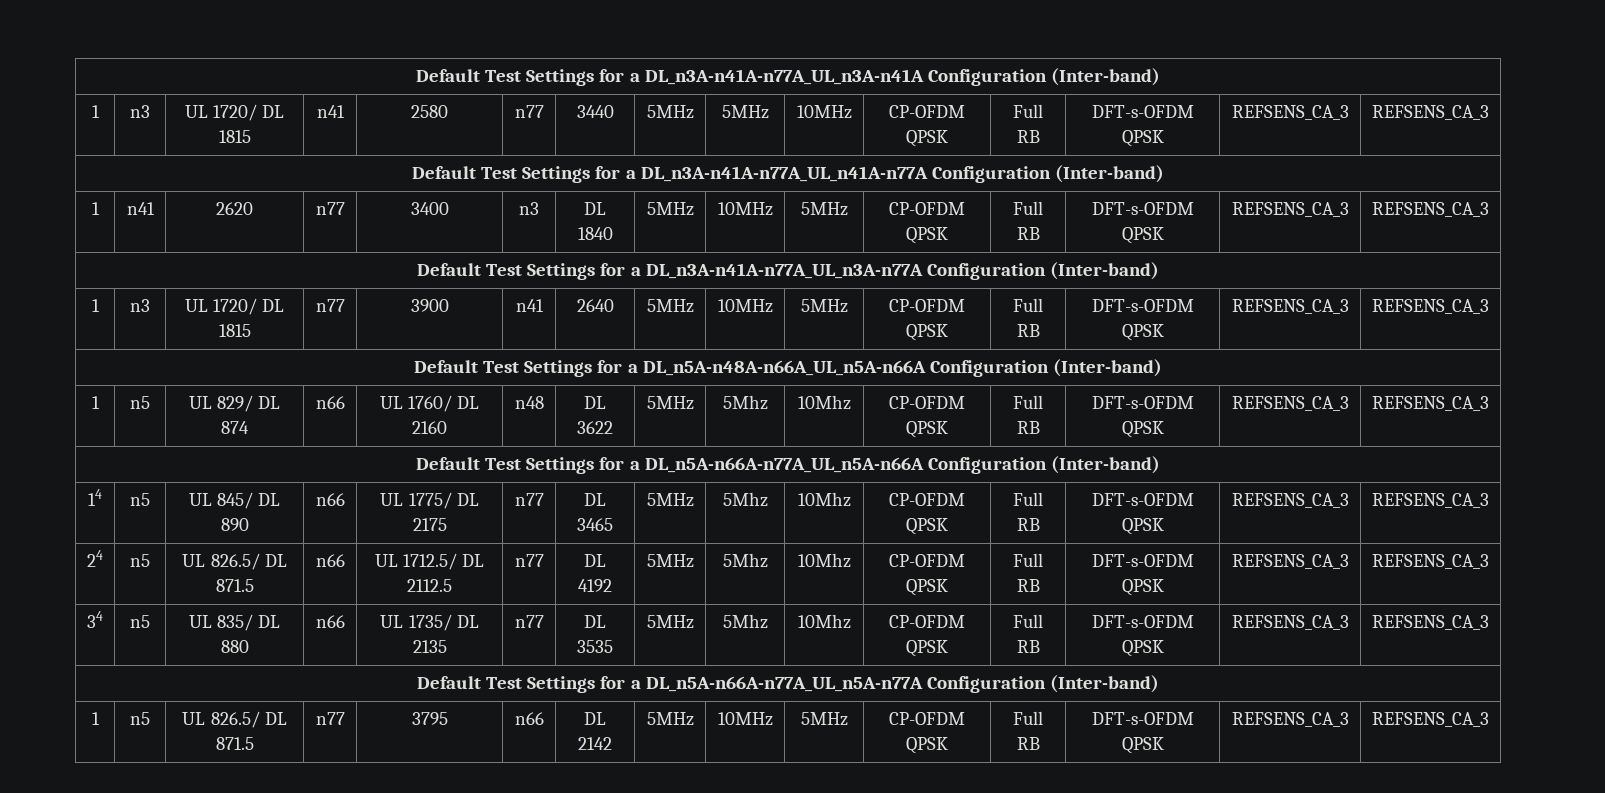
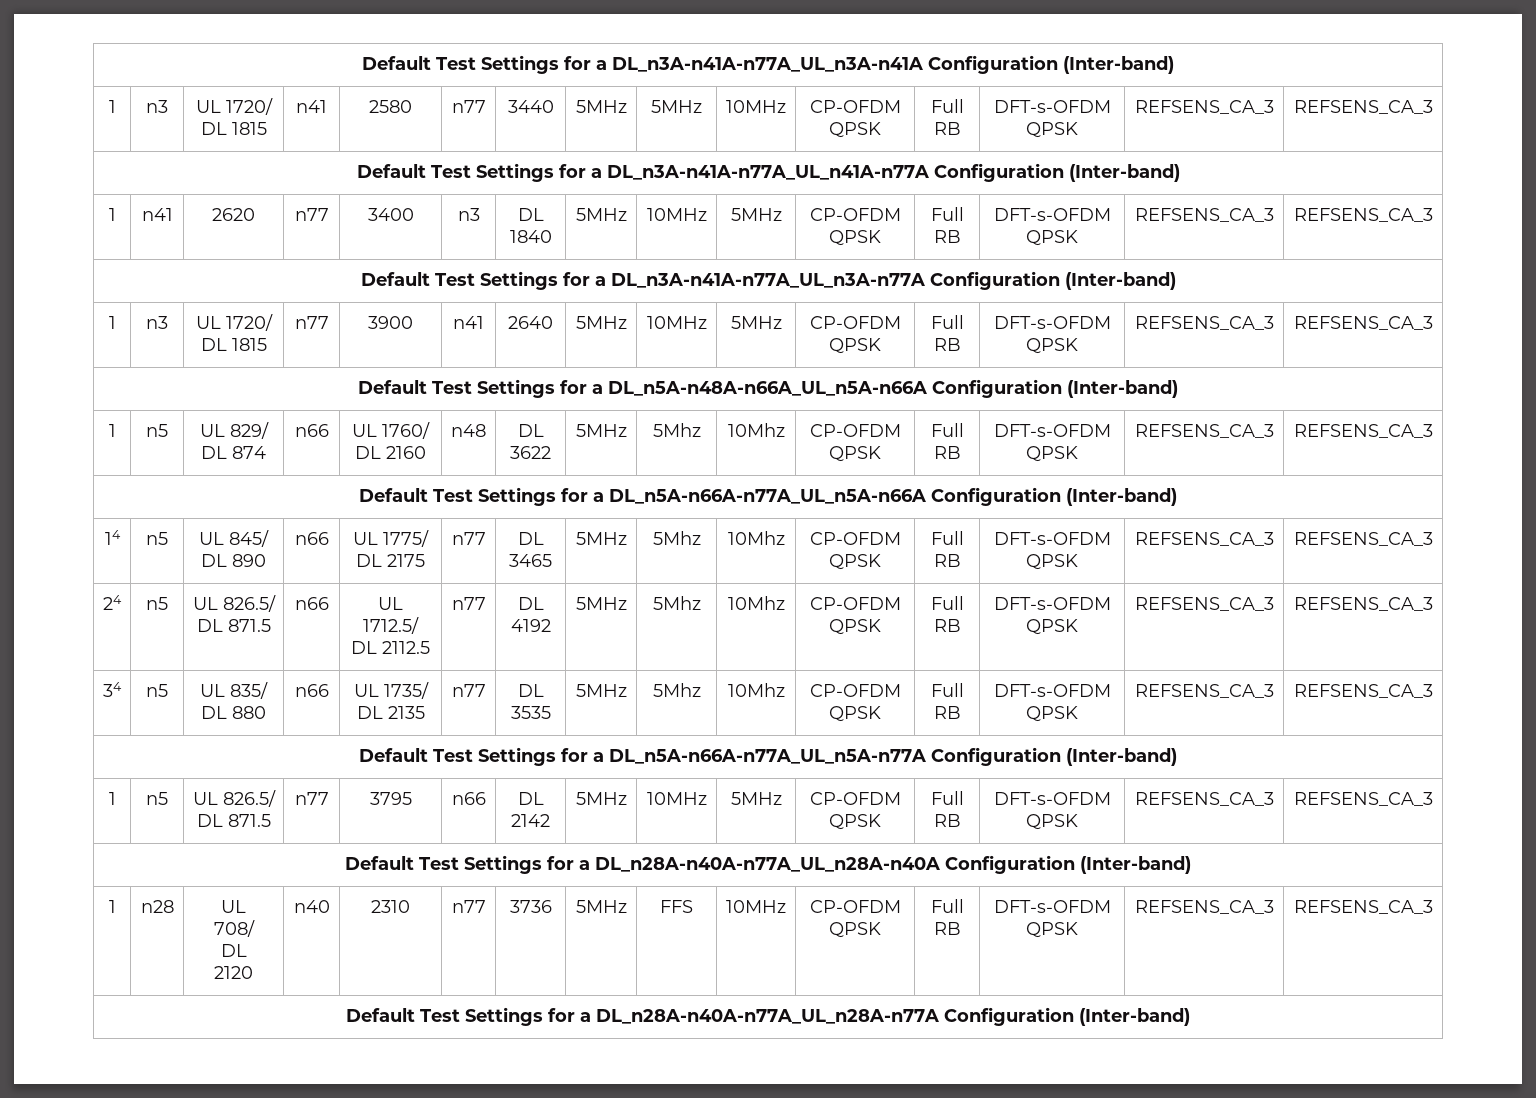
(1489, 719) none -> [345,855,1191,874] [108,900,116,913] [140,900,174,913] [221,900,246,913] [213,920,255,937] [220,944,247,957] [214,966,253,979] [293,900,330,913] [371,900,410,913] [451,900,486,913] [509,900,552,913] [575,900,627,913] [660,900,693,913] [726,900,786,913] [809,900,901,913] [829,922,881,938] [930,899,964,913] [933,922,961,935] [993,900,1111,913] [1026,922,1078,938] [1134,900,1274,914] [1293,900,1433,914] [346,1007,1190,1026] // Default Test Settings for a DL_n28A-n40A-n77A_UL_n28A-n40A Configuration (Inter-band) // 1 | n28 | UL // 708/ // DL // 2120 | n40 | 2310 | n77 | 3736 | 5MHz | FFS | 10MHz | CP-OFDM QPSK | Full RB | DFT-s-OFDM QPSK | REFSENS_CA_3 | REFSENS_CA_3 // Default Test Settings for a DL_n28A-n40A-n77A_UL_n28A-n77A Configuration (Inter-band)

